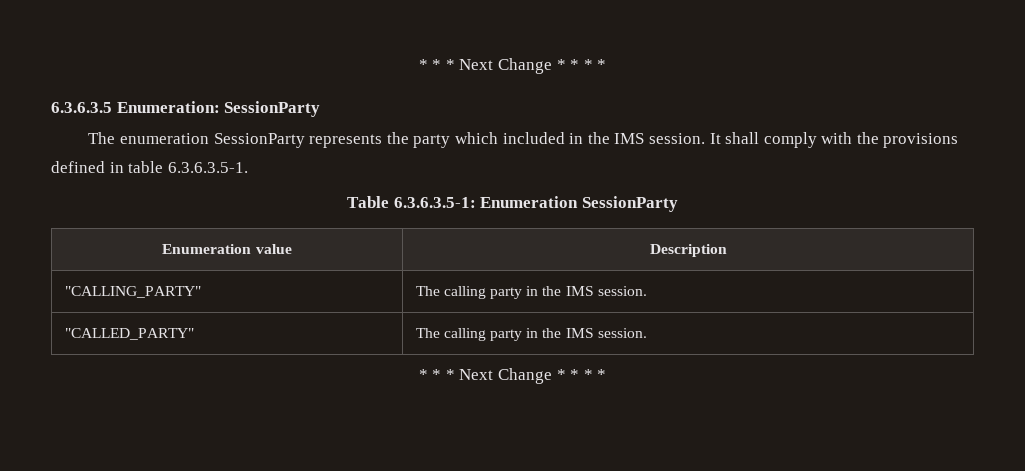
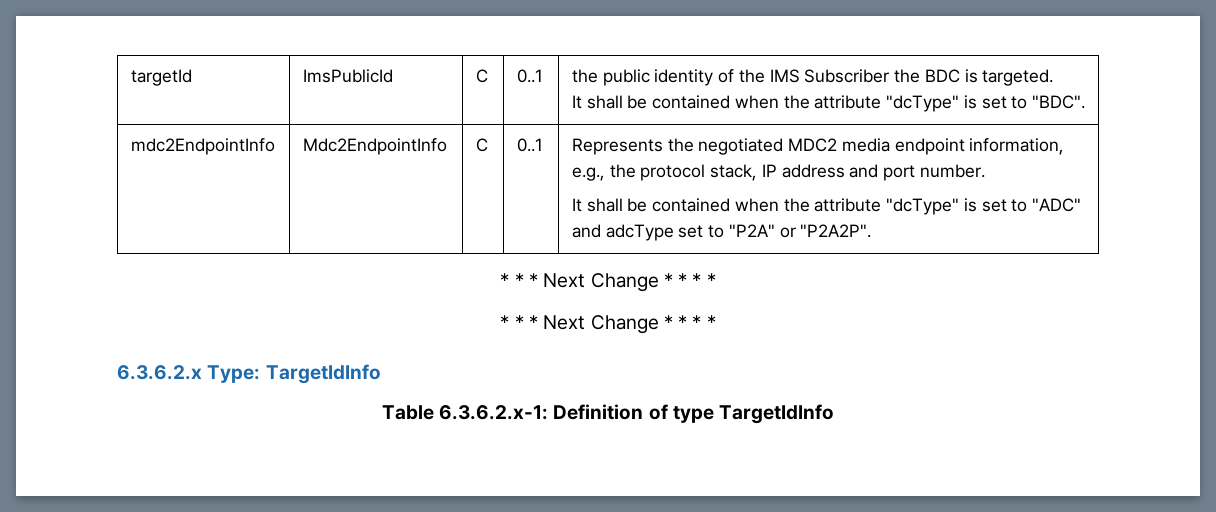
[418,58,607,74] [51,101,321,117] [88,132,959,148] [51,161,248,173] [347,196,678,212] [162,244,292,254] [649,244,727,257] [64,286,201,298] [415,286,647,299] [64,328,194,340] [415,328,647,341] [418,368,607,384] * * * Next Change * * * * // 6.3.6.3.5 Enumeration: SessionParty // The enumeration SessionParty represents the party which included in the IMS session. It shall comply with the provisions defined in table 6.3.6.3.5-1. // Table 6.3.6.3.5-1: Enumeration SessionParty // Enumeration value | Description // "CALLING_PARTY" | The calling party in the IMS session. // "CALLED_PARTY" | The calling party in the IMS session. // * * * Next Change * * * * -> [130,69,192,86] [302,69,393,83] [475,69,488,83] [516,69,543,83] [571,69,1054,86] [571,95,1085,112] [130,138,275,155] [302,138,447,155] [475,138,488,152] [516,138,543,152] [571,138,1065,155] [571,164,985,181] [571,198,1081,215] [571,224,872,241] [500,273,716,292] [500,315,716,334] [117,364,381,384] [381,404,835,424] targetId | ImsPublicId | C | 0..1 | the public identity of the IMS Subscriber the BDC is targeted. // It shall be contained when the attribute "dcType" is set to "BDC". // mdc2EndpointInfo | Mdc2EndpointInfo | C | 0..1 | Represents the negotiated MDC2 media endpoint information, e.g., the protocol stack, IP address and port number. // It shall be contained when the attribute "dcType" is set to "ADC" and adcType set to "P2A" or "P2A2P". // * * * Next Change * * * * // * * * Next Change * * * * // 6.3.6.2.x Type: TargetIdInfo // Table 6.3.6.2.x-1: Definition of type TargetIdInfo

